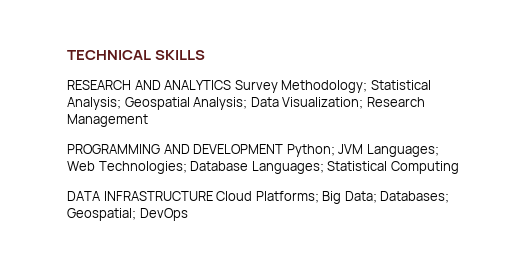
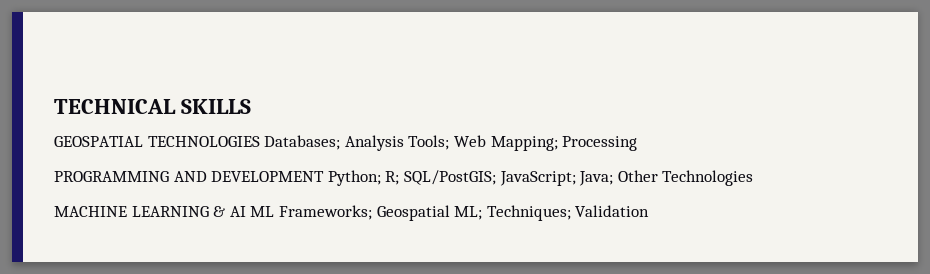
[67,80,431,93] [67,97,425,110] [67,114,148,127] [67,144,439,157] [67,161,459,174] [67,191,450,204] [67,208,188,221] RESEARCH AND ANALYTICS Survey Methodology; Statistical Analysis; Geospatial Analysis; Data Visualization; Research Management // PROGRAMMING AND DEVELOPMENT Python; JVM Languages; Web Technologies; Database Languages; Statistical Computing // DATA INFRASTRUCTURE Cloud Platforms; Big Data; Databases; Geospatial; DevOps -> [54,135,638,151] [54,170,754,186] [54,205,650,221] GEOSPATIAL TECHNOLOGIES Databases; Analysis Tools; Web Mapping; Processing // PROGRAMMING AND DEVELOPMENT Python; R; SQL/PostGIS; JavaScript; Java; Other Technologies // MACHINE LEARNING & AI ML Frameworks; Geospatial ML; Techniques; Validation

